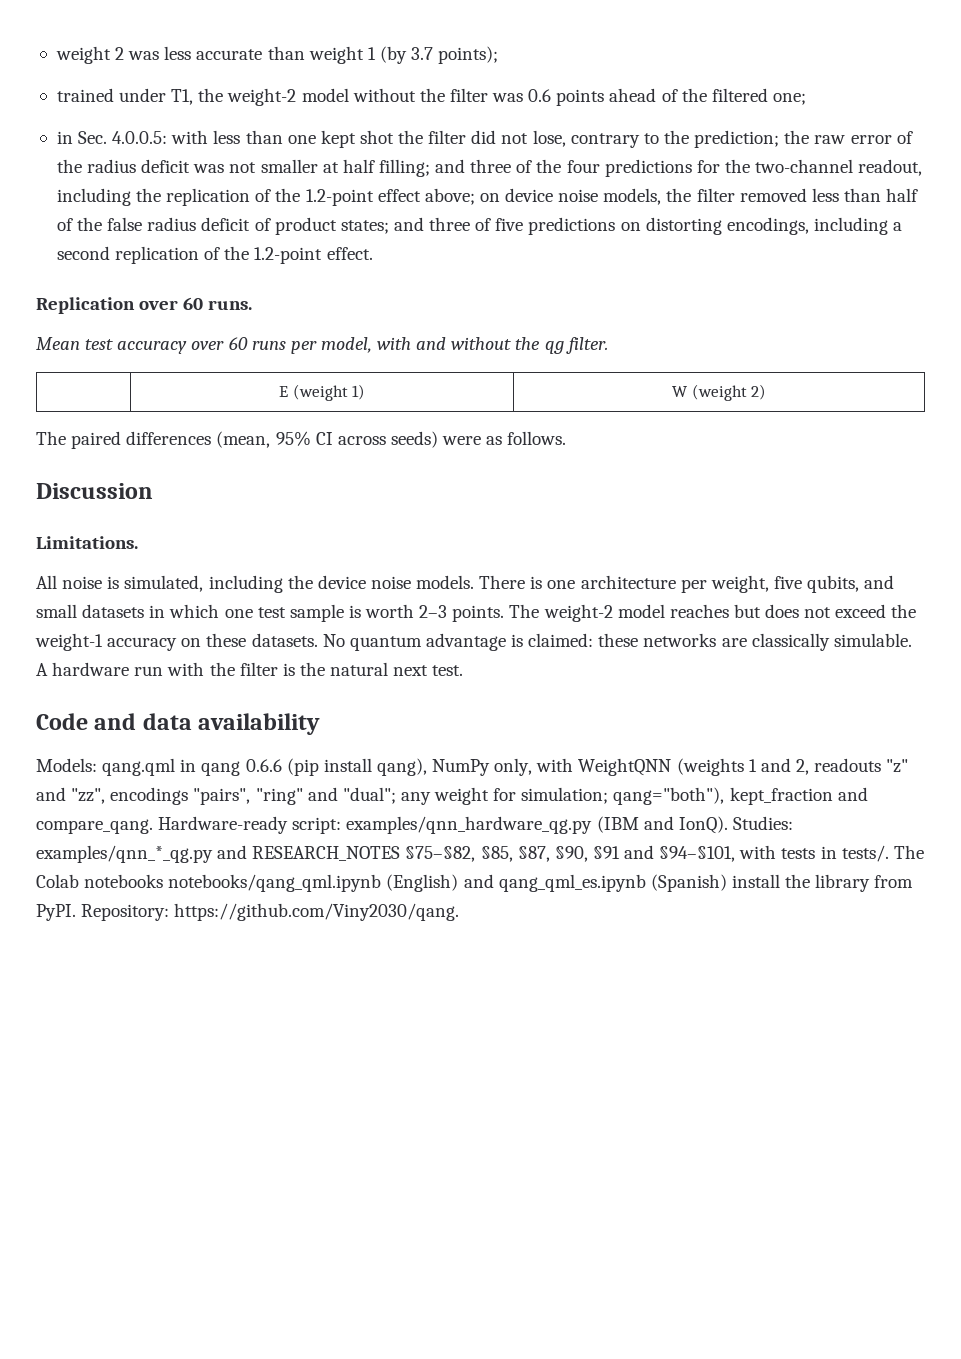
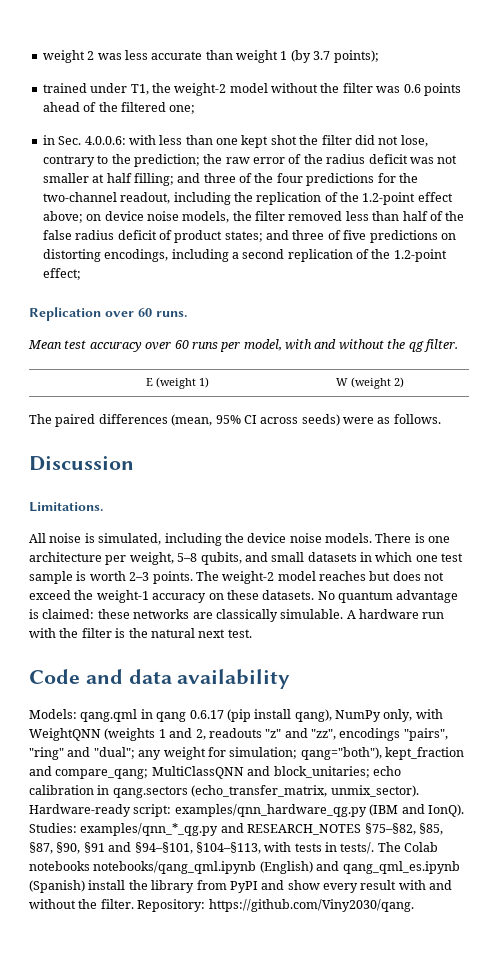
[112,131,168,144] 4.0.0.5: -> [84,136,126,145] 4.0.0.6:
[326,247,373,260] effect. -> [42,268,81,280] effect;
[773,576,802,589] five -> [177,553,198,562] 5–8
[245,759,282,772] 0.6.6 -> [189,710,224,719] 0.6.17
[36,819,153,834] compare_qang. -> [55,766,401,779] [29,785,419,798] compare_qang; MultiClassQNN and block_unitaries; echo calibration in qang.sectors (echo_transfer_matrix, unmix_sector).
(736, 854) none -> [195,842,261,854] §104–§113,
[36,904,76,921] PyPI. -> [229,880,453,893] [29,899,134,909] PyPI and show every result with and without the filter.

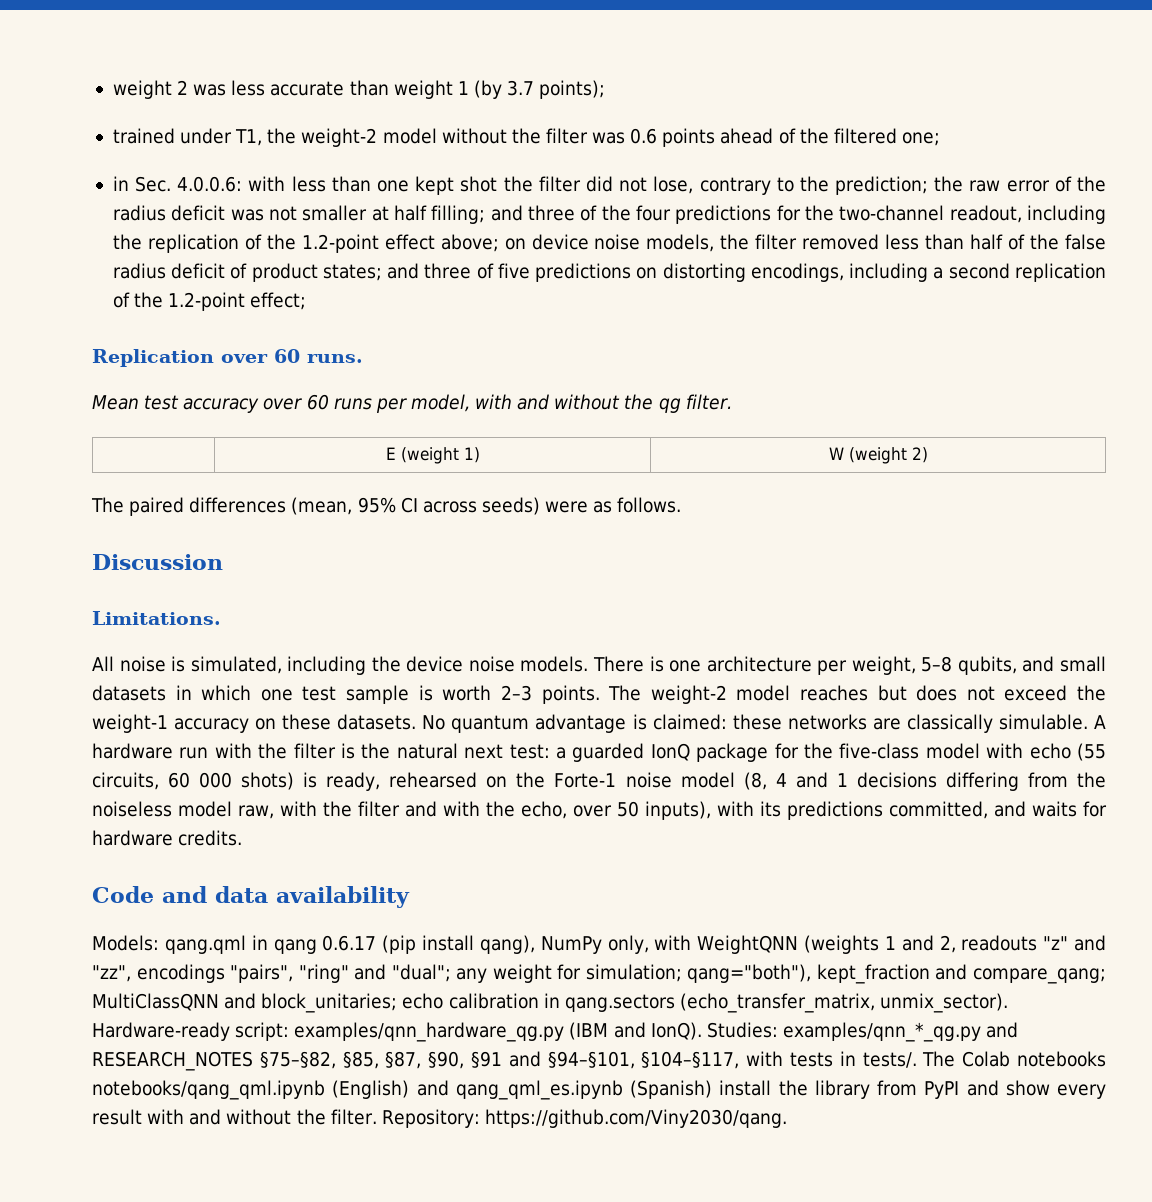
[227,629,252,638] test. -> [509,743,1106,762] [92,772,1107,791] [92,801,1107,820] [92,830,243,846] test: a guarded IonQ package for the five-class model with echo (55 circuits, 60 000 shots) is ready, rehearsed on the Forte-1 noise model (8, 4 and 1 decisions differing from the noiseless model raw, with the filter and with the echo, over 50 inputs), with its predictions committed, and waits for hardware credits.
[195,842,261,854] §104–§113, -> [641,1051,740,1069] §104–§117,

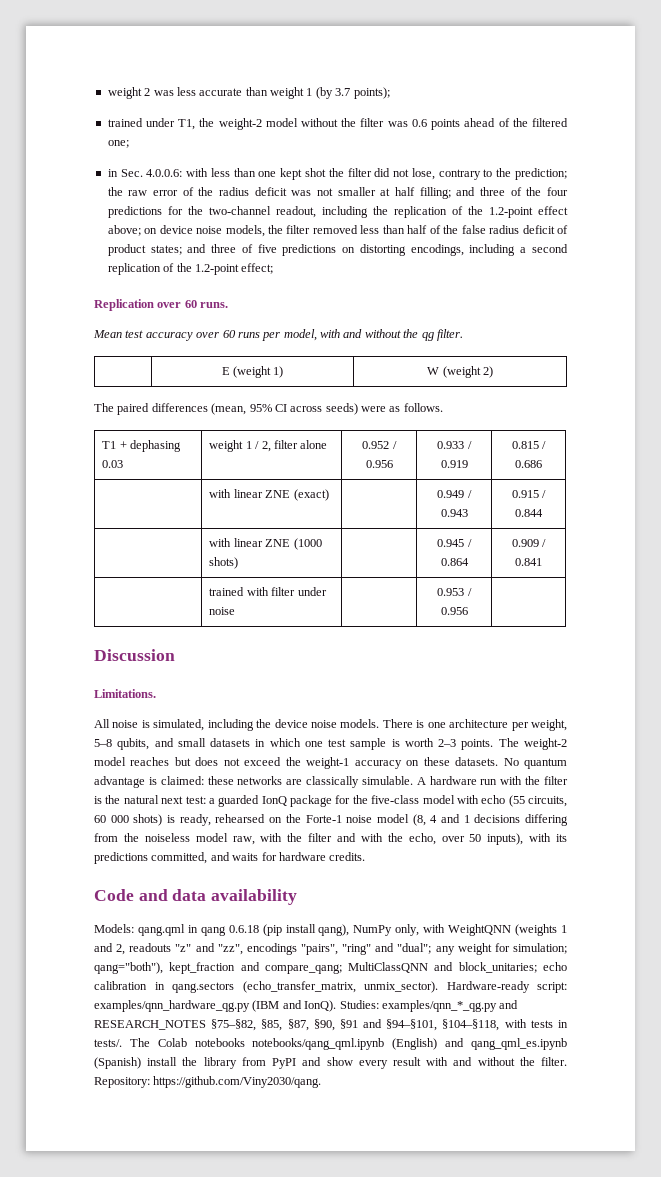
(682, 505) none -> [102,440,182,452] [102,460,124,468] [209,440,328,452] [362,441,397,449] [365,460,393,468] [437,441,472,449] [440,460,468,468] [511,441,547,449] [515,460,542,468] [209,489,329,501] [437,490,472,498] [440,509,468,517] [511,490,547,498] [515,509,543,517] [209,538,322,550] [209,557,239,569] [437,539,472,547] [440,558,469,566] [511,539,547,547] [515,558,542,566] [209,587,327,596] [209,607,236,615] [437,588,472,596] [440,607,468,615] // T1 + dephasing 0.03 | weight 1 / 2, filter alone | 0.952 / 0.956 | 0.933 / 0.919 | 0.815 / 0.686 // | with linear ZNE (exact) | | 0.949 / 0.943 | 0.915 / 0.844 // | with linear ZNE (1000 shots) | | 0.945 / 0.864 | 0.909 / 0.841 // | trained with filter under noise | | 0.953 / 0.956 |
[322,935,377,951] 0.6.17 -> [228,925,259,933] 0.6.18
[641,1051,740,1069] §104–§117, -> [442,1019,500,1031] §104–§118,

